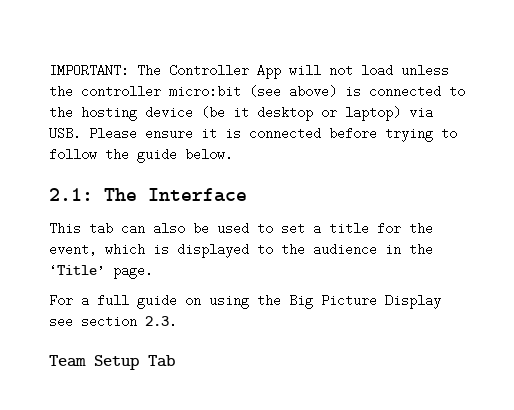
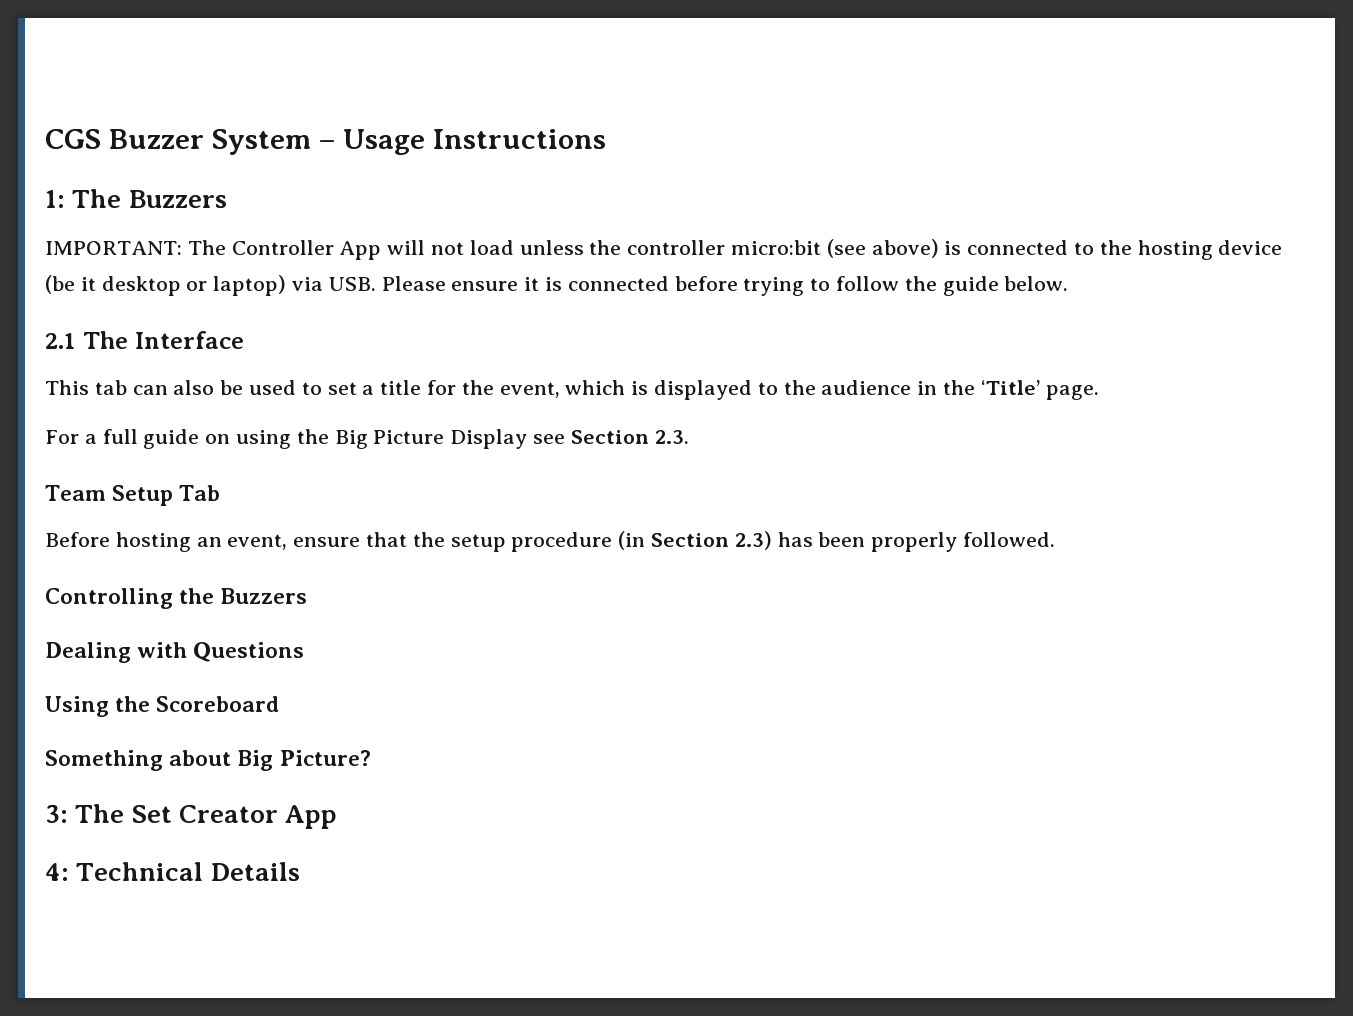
(49, 70) none -> [45,129,606,155] [45,189,227,208] CGS Buzzer System – Usage Instructions // 1: The Buzzers //
[49,188,93,201] 2.1: -> [45,333,76,349] 2.1
[81,315,137,328] section -> [570,430,649,444] Section
(175, 361) none -> [45,531,1056,552] [45,588,308,609] [45,642,305,663] [45,696,280,717] [45,750,371,771] [45,804,338,829] [45,862,300,881] // Before hosting an event, ensure that the setup procedure (in Section 2.3) has been properly followed. // Controlling the Buzzers // Dealing with Questions // Using the Scoreboard // Something about Big Picture? // 3: The Set Creator App // 4: Technical Details

